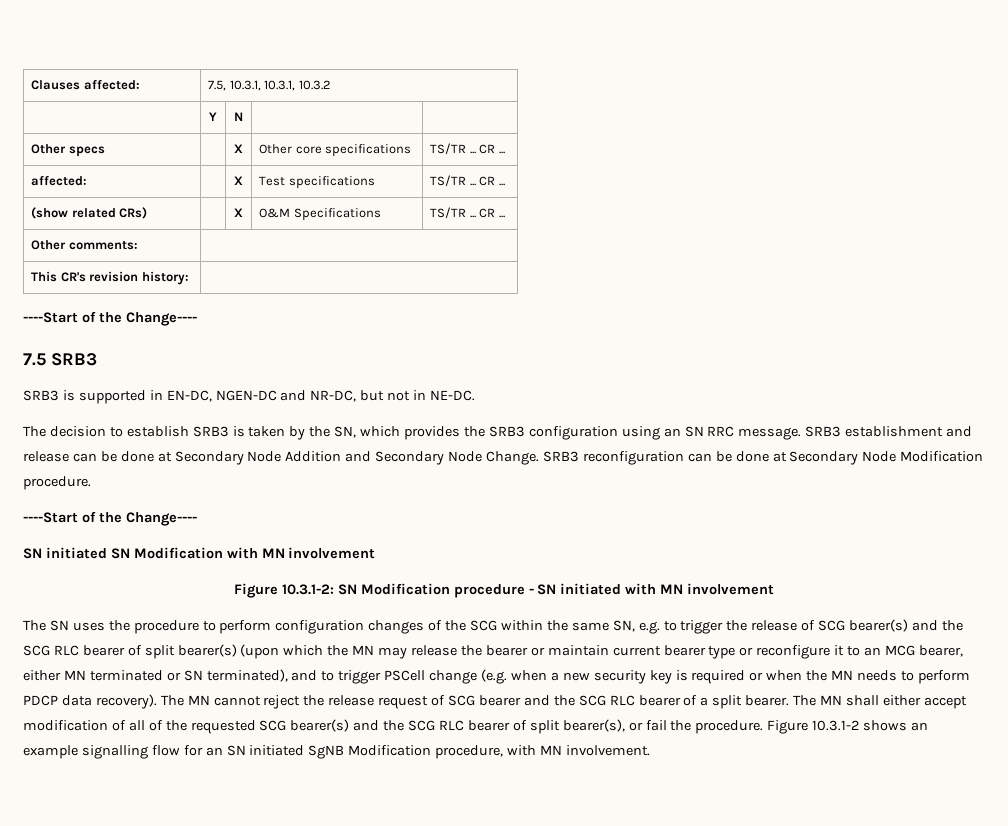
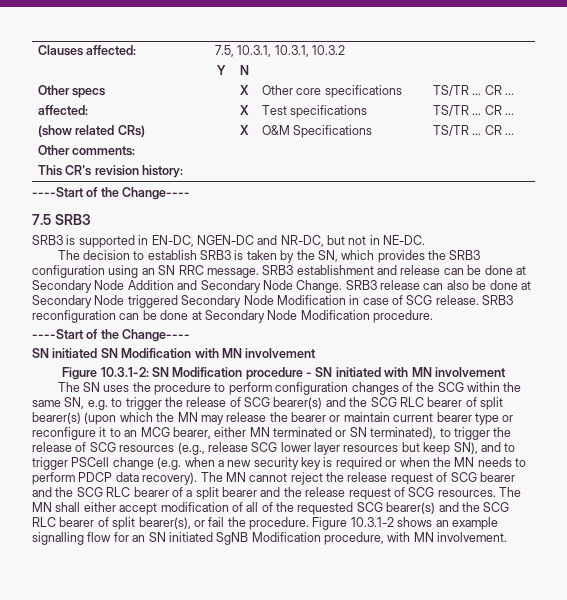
(579, 456) none -> [380,280,531,290] [32,295,514,308] release can also be done at Secondary Node triggered Secondary Node Modification in case of SCG release. SRB3
(288, 675) none -> [439,427,512,440] [32,442,478,455] to trigger the release of SCG resources (e.g., release SCG lower layer resources but keep SN),
[745,695,790,706] bearer. -> [222,487,496,500] bearer and the release request of SCG resources.

